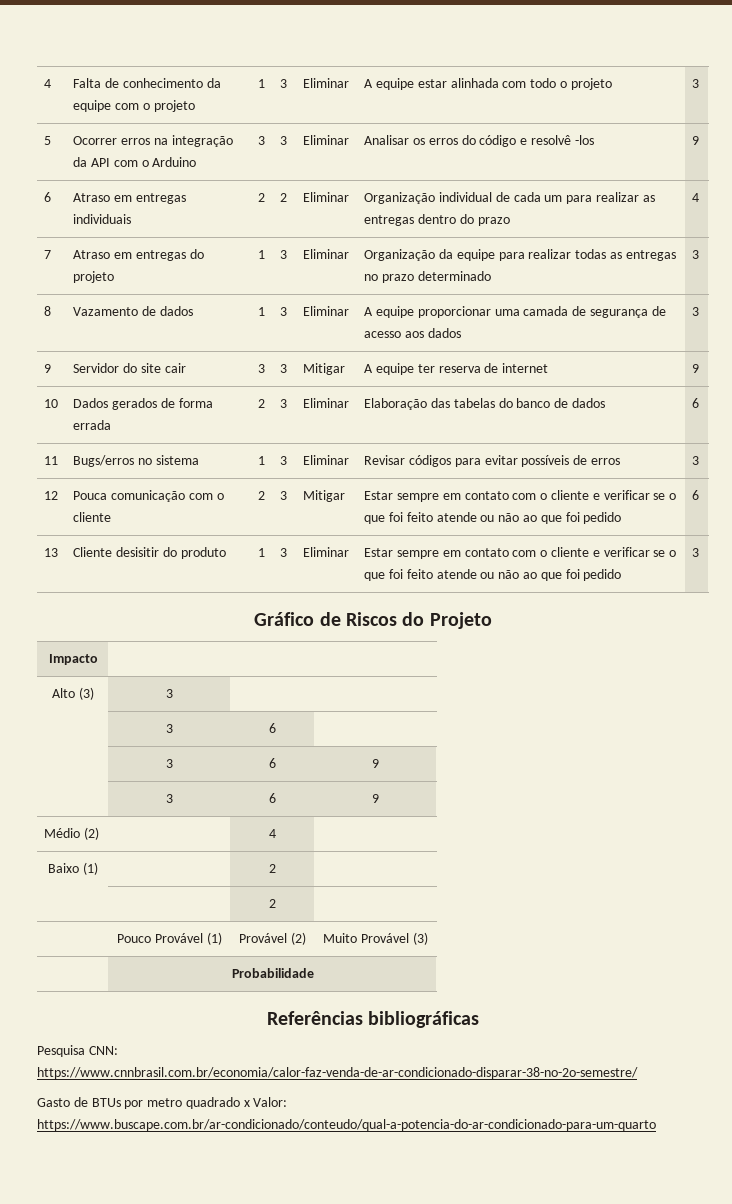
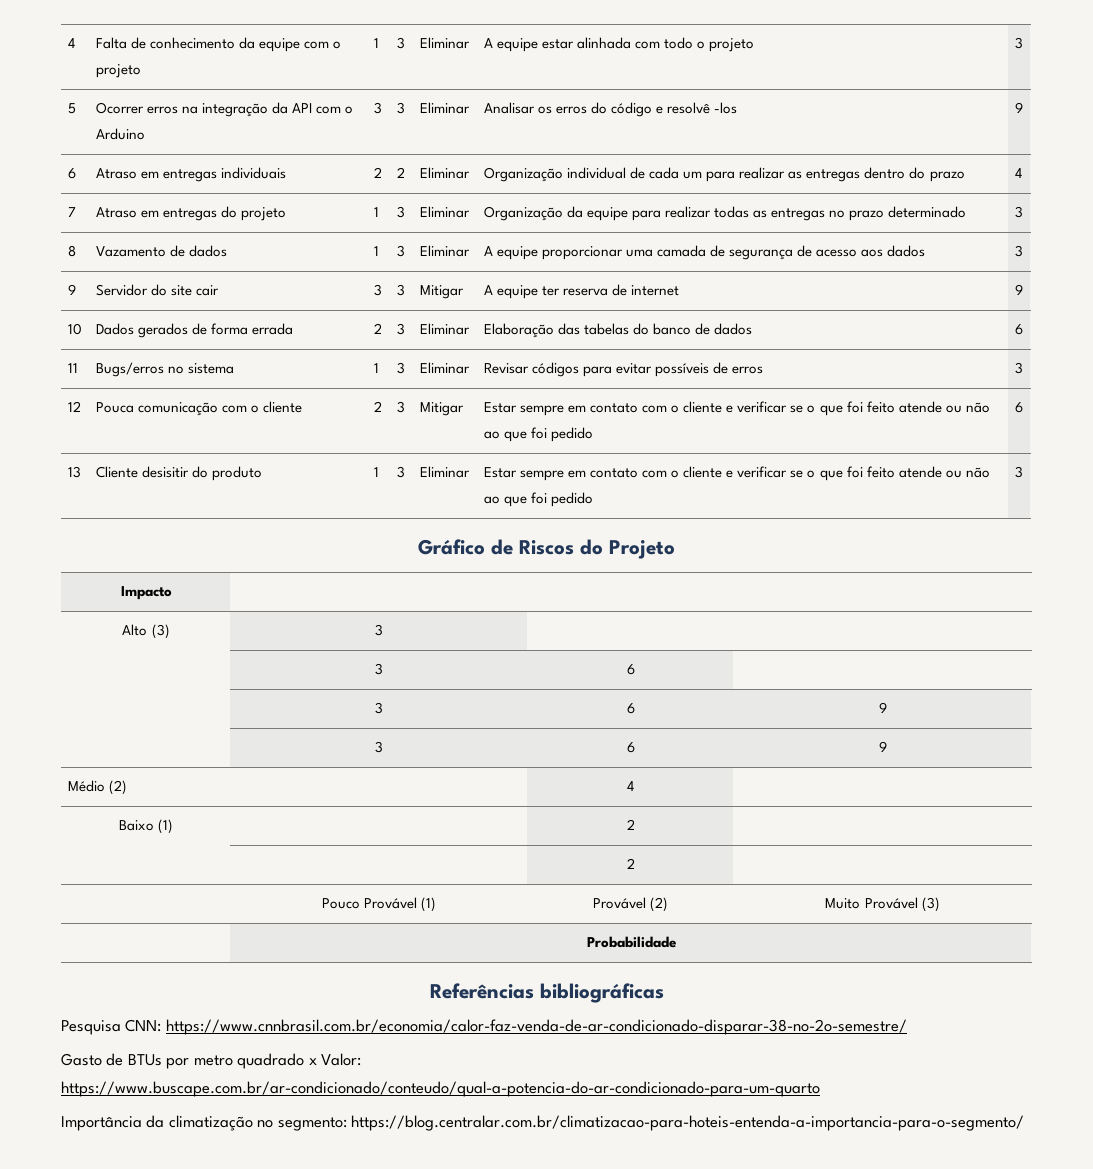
(656, 1125) none -> [61,1115,1025,1131] // Importância da climatização no segmento: https://blog.centralar.com.br/climatizacao-para-hoteis-entenda-a-importancia-para-o-segmento/

